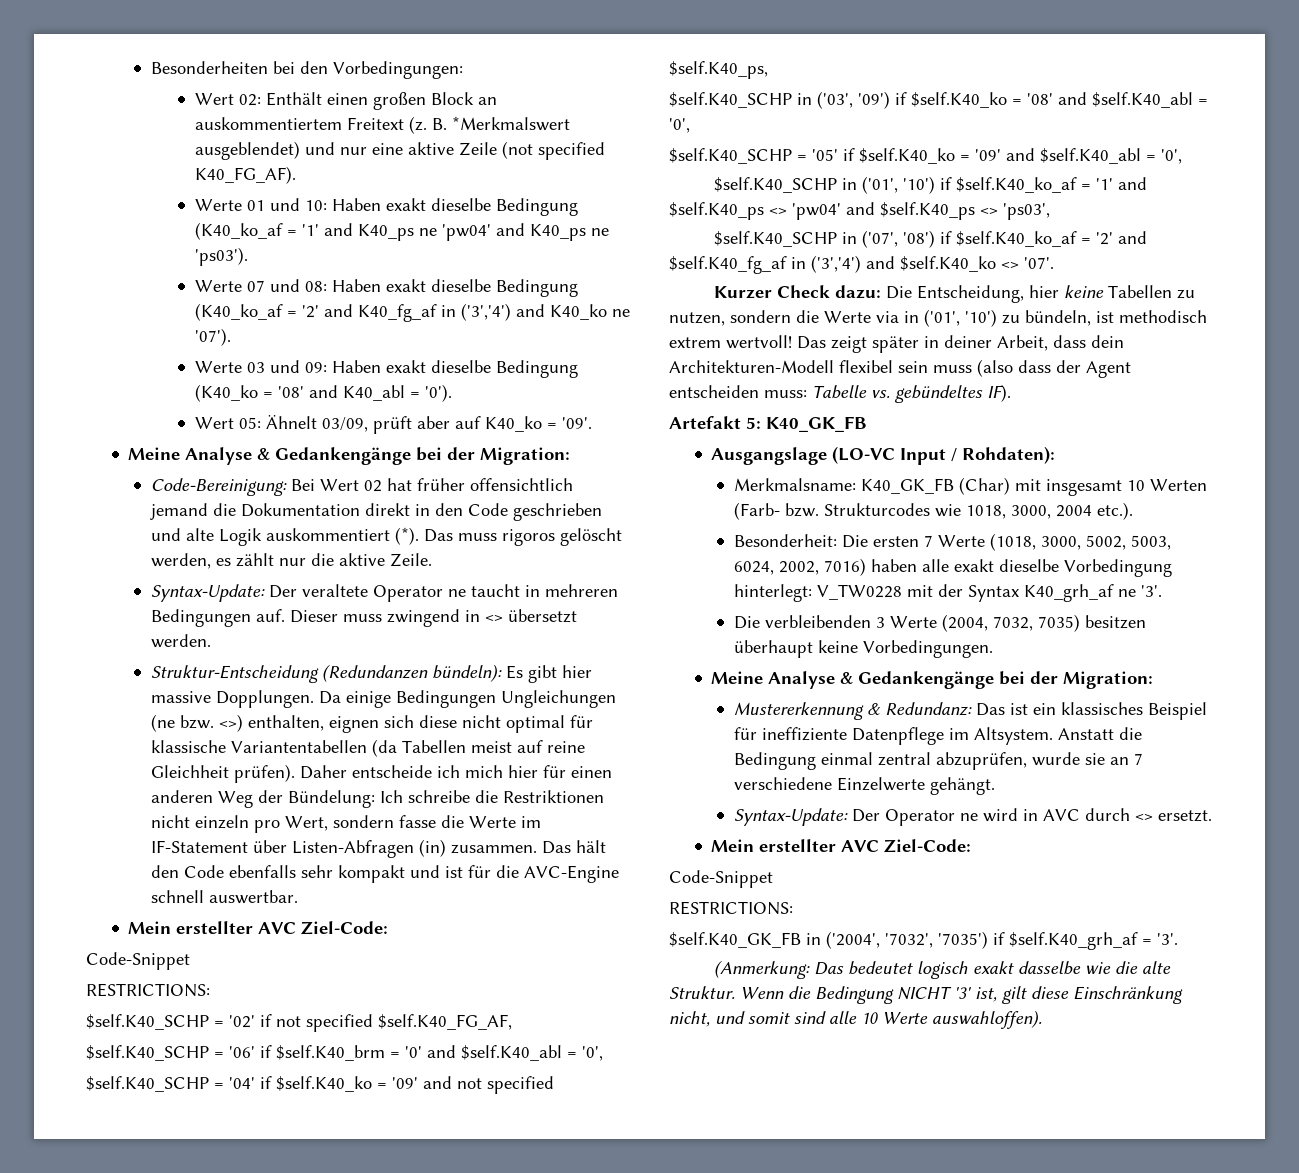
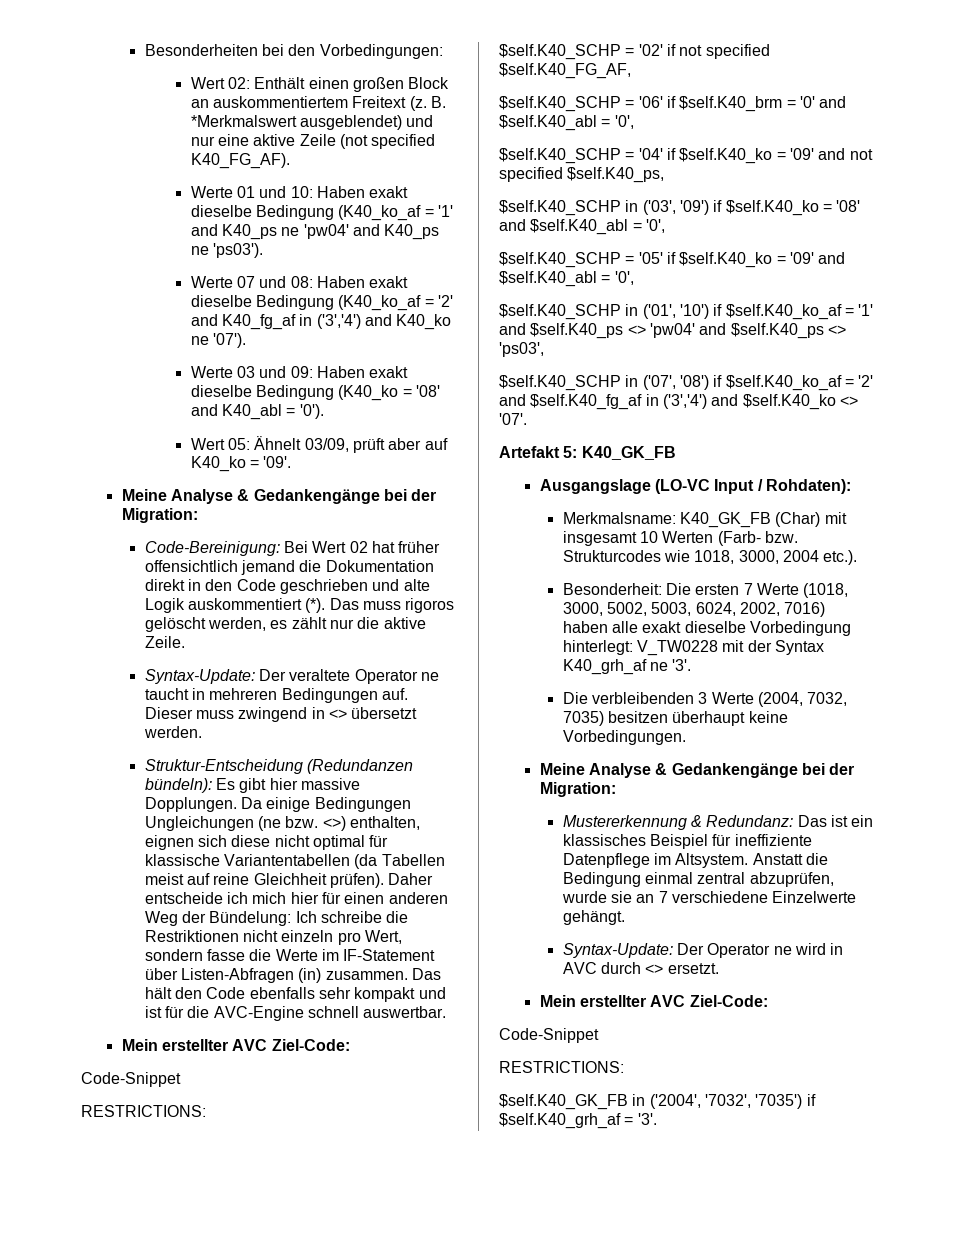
[714,285,1196,303] [669,309,1207,327] [669,335,1124,353] [669,359,1131,378] [669,384,1011,403] // Kurzer Check dazu: Die Entscheidung, hier keine Tabellen zu nutzen, sondern die Werte via in ('01', '10') zu bündeln, ist methodisch extrem wertvoll! Das zeigt später in deiner Arbeit, dass dein Architekturen-Modell flexibel sein muss (also dass der Agent entscheiden muss: Tabelle vs. gebündeltes IF). -> (527, 419) none
[714,960,1172,979] [669,986,1183,1004] [669,1010,1042,1029] // (Anmerkung: Das bedeutet logisch exakt dasselbe wie die alte Struktur. Wenn die Bedingung NICHT '3' ist, gilt diese Einschränkung nicht, und somit sind alle 10 Werte auswahloffen). -> (657, 1119) none

